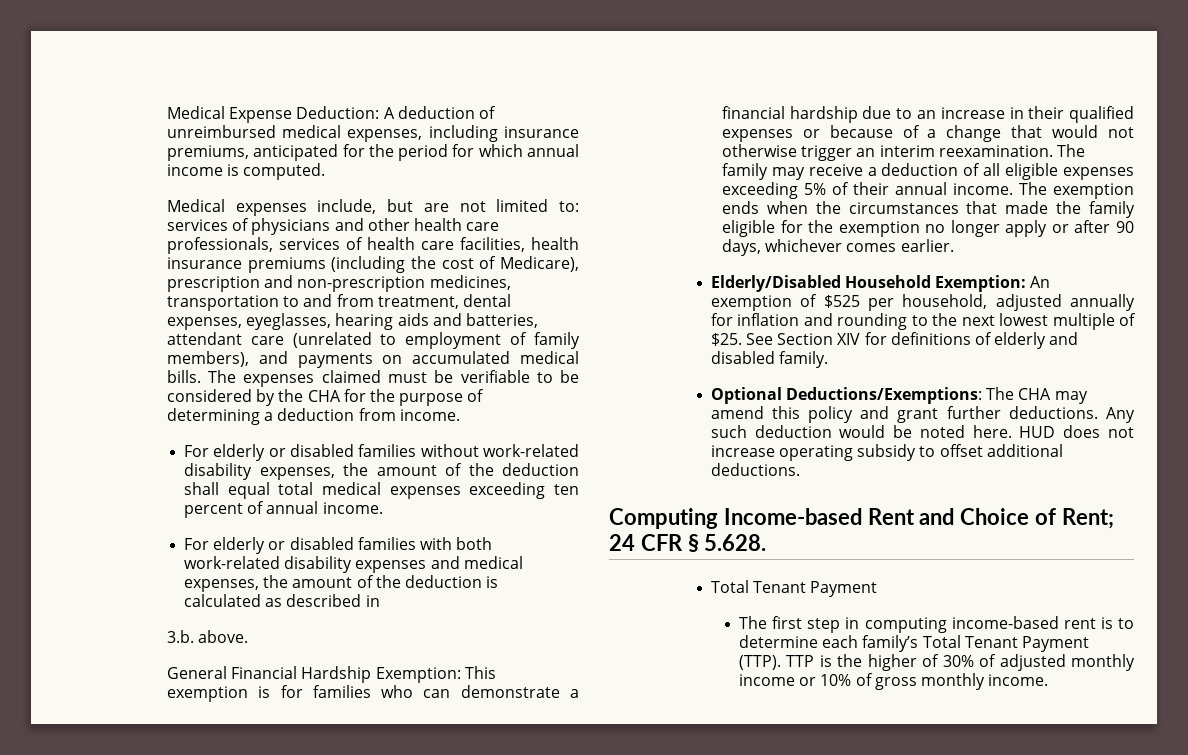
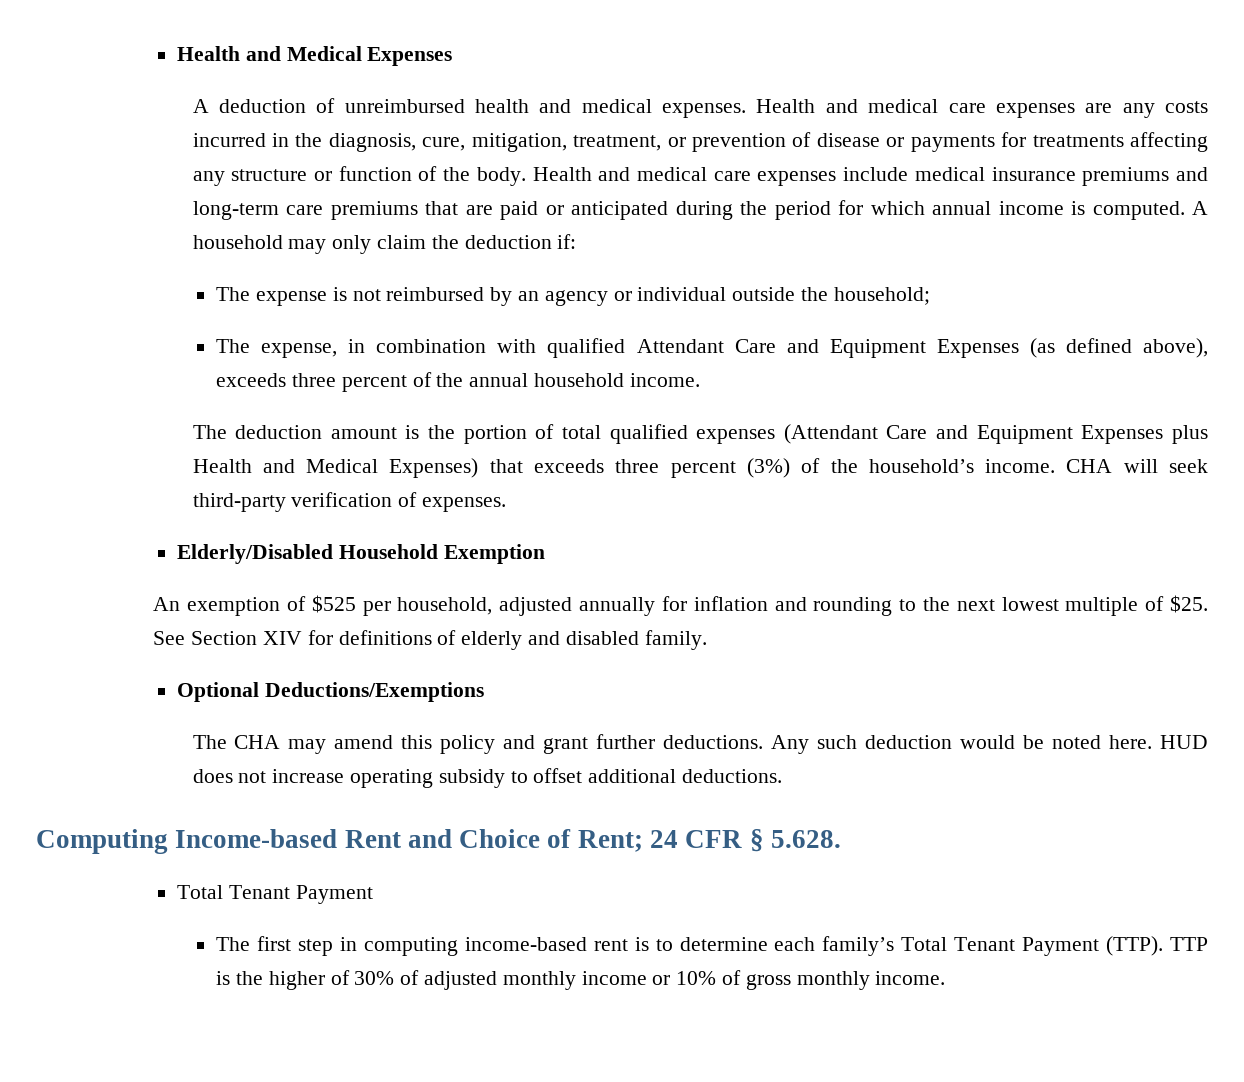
[166,106,496,123] [166,125,579,142] [166,144,365,161] Medical Expense Deduction: A deduction of unreimbursed medical expenses, including insurance premiums, anticipated for -> [177,46,453,66] [192,98,1209,118] [192,132,1208,152] [192,166,1209,186] [192,201,733,220] Health and Medical Expenses // A deduction of unreimbursed health and medical expenses. Health and medical care expenses are any costs incurred in the diagnosis, cure, mitigation, treatment, or prevention of disease or payments for treatments affecting any structure or function of the body. Health and medical care expenses include medical insurance premiums and long-term care premiums that are paid or anticipated during
[166,199,579,216] [166,218,500,235] [166,237,579,254] [166,256,579,273] [166,275,511,292] [166,294,511,311] [166,313,538,330] [166,332,580,349] [166,351,579,368] [166,370,579,387] [166,389,485,406] [166,408,460,425] [184,444,579,461] [184,463,579,480] [184,482,579,499] [184,501,383,518] [184,537,493,554] [184,556,523,573] [184,575,499,592] [184,594,380,607] [166,630,249,643] [166,666,496,683] [166,685,579,702] [721,106,1134,123] [721,125,1134,142] [721,144,1085,161] [721,163,1134,180] [721,182,1134,199] [721,201,1135,218] [721,220,1134,237] [721,239,954,256] // Medical expenses include, but are not limited to: services of physicians and other health care professionals, services of health care facilities, health insurance premiums (including the cost of Medicare), prescription and non-prescription medicines, transportation to and from treatment, dental expenses, eyeglasses, hearing aids and batteries, attendant care (unrelated to employment of family members), and payments on accumulated medical bills. The expenses claimed must be verifiable to be considered by the CHA for the purpose of determining a deduction from income. // For elderly or disabled families without work-related disability expenses, the amount of the deduction shall equal total medical expenses exceeding ten percent of annual income. // For elderly or disabled families with both work-related disability expenses and medical expenses, the amount of the deduction is calculated as described in // 3.b. above. // General Financial Hardship Exemption: This exemption is for families who can demonstrate a financial hardship due to an increase in their qualified expenses or because of a change that would not otherwise trigger an interim reexamination. The family may receive a deduction of all eligible expenses exceeding 5% of their annual income. The exemption ends when the circumstances that made the family eligible for the exemption no longer apply or after 90 days, whichever comes earlier. -> [1192,201,1209,215] [192,234,577,254] [216,287,930,306] [216,338,1209,358] [216,372,700,392] [192,424,1208,444] [192,458,1208,478] [192,492,506,512] A household may only claim the deduction if: // The expense is not reimbursed by an agency or individual outside the household; // The expense, in combination with qualified Attendant Care and Equipment Expenses (as defined above), exceeds three percent of the annual household income. // The deduction amount is the portion of total qualified expenses (Attendant Care and Equipment Expenses plus Health and Medical Expenses) that exceeds three percent (3%) of the household’s income. CHA will seek third-party verification of expenses.
[935,275,1027,292] Exemption: -> [443,544,545,564] Exemption //
[785,387,982,404] Deductions/Exemptions: -> [264,682,484,702] Deductions/Exemptions //

